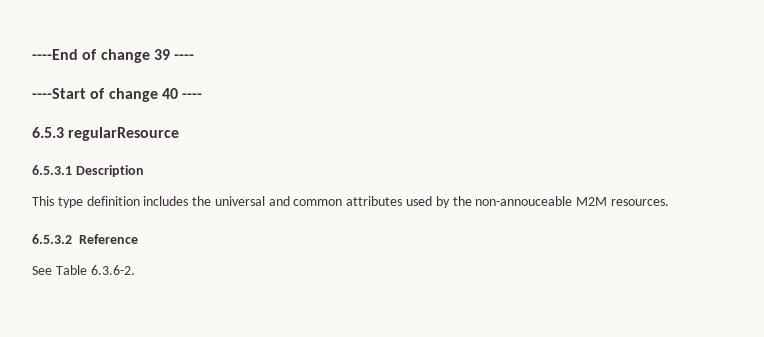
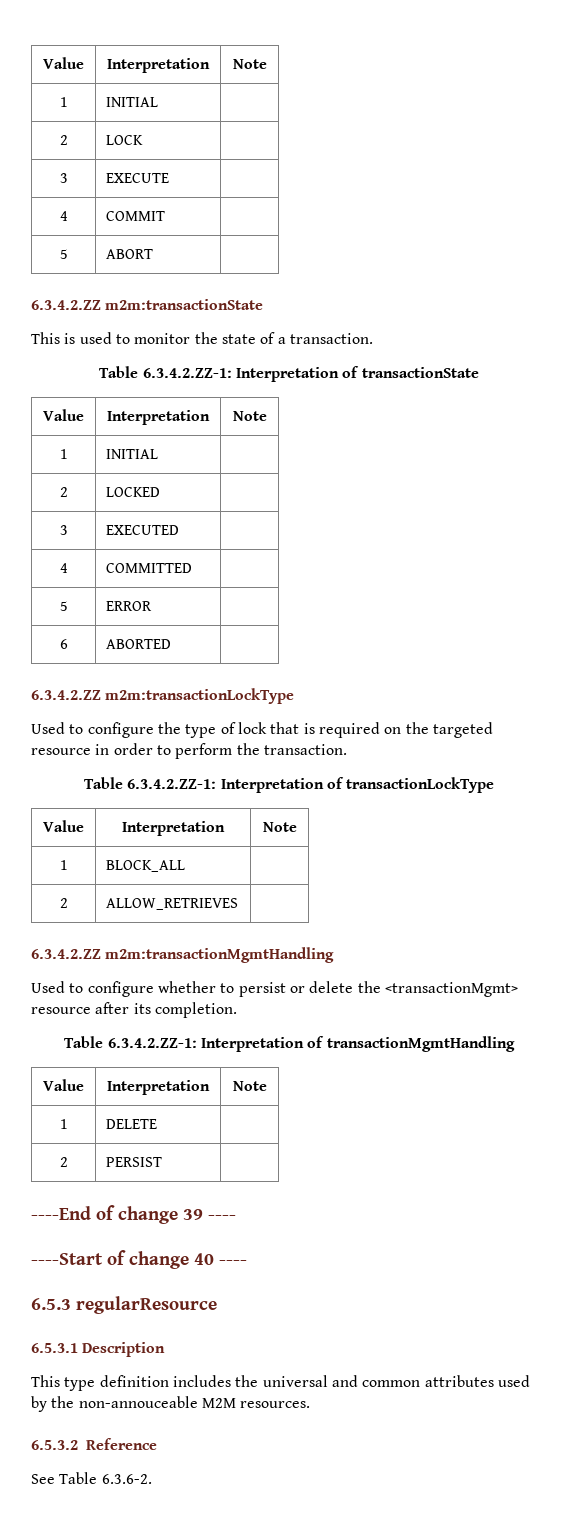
(32, 54) none -> [43,57,84,69] [107,58,210,73] [232,59,267,69] [59,97,68,107] [106,97,159,107] [59,135,68,145] [106,135,144,145] [59,173,68,183] [106,173,170,183] [59,211,68,221] [106,211,166,221] [59,249,68,259] [106,249,154,259] [31,299,264,310] [31,332,373,344] [99,366,479,382] [43,409,84,421] [107,410,210,425] [232,411,267,421] [59,449,68,459] [106,449,159,459] [59,487,68,497] [106,487,161,497] [59,525,68,535] [106,525,180,535] [59,563,68,573] [106,563,193,573] [59,601,68,611] [106,601,153,611] [59,639,68,649] [106,639,172,649] [31,688,295,704] [31,722,493,738] [31,743,347,759] [83,777,495,793] [43,820,84,832] [122,821,225,836] [262,822,297,832] [59,860,68,870] [106,860,186,872] [59,898,68,908] [106,898,239,910] [31,947,335,963] [31,981,518,997] [31,1002,237,1018] [64,1036,515,1052] [43,1079,84,1091] [107,1080,210,1095] [232,1081,267,1091] [59,1119,68,1129] [106,1119,158,1129] [59,1157,68,1167] [106,1157,163,1167] Value | Interpretation | Note // 1 | INITIAL | // 2 | LOCK | // 3 | EXECUTE | // 4 | COMMIT | // 5 | ABORT | // 6.3.4.2.ZZ m2m:transactionState // This is used to monitor the state of a transaction. // Table 6.3.4.2.ZZ-1: Interpretation of transactionState // Value | Interpretation | Note // 1 | INITIAL | // 2 | LOCKED | // 3 | EXECUTED | // 4 | COMMITTED | // 5 | ERROR | // 6 | ABORTED | // 6.3.4.2.ZZ m2m:transactionLockType // Used to configure the type of lock that is required on the targeted resource in order to perform the transaction. // Table 6.3.4.2.ZZ-1: Interpretation of transactionLockType // Value | Interpretation | Note // 1 | BLOCK_ALL | // 2 | ALLOW_RETRIEVES | // 6.3.4.2.ZZ m2m:transactionMgmtHandling // Used to configure whether to persist or delete the <transactionMgmt> resource after its completion. // Table 6.3.4.2.ZZ-1: Interpretation of transactionMgmtHandling // Value | Interpretation | Note // 1 | DELETE | // 2 | PERSIST | //

